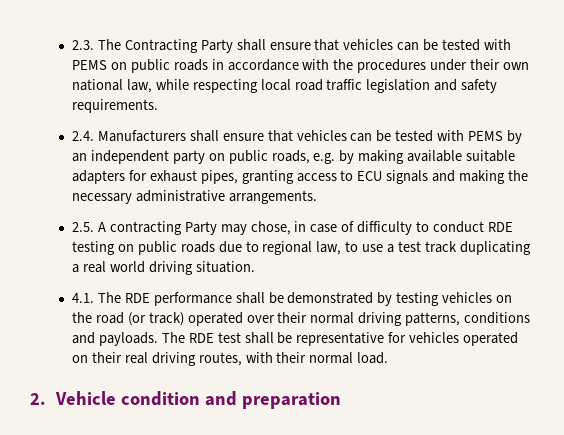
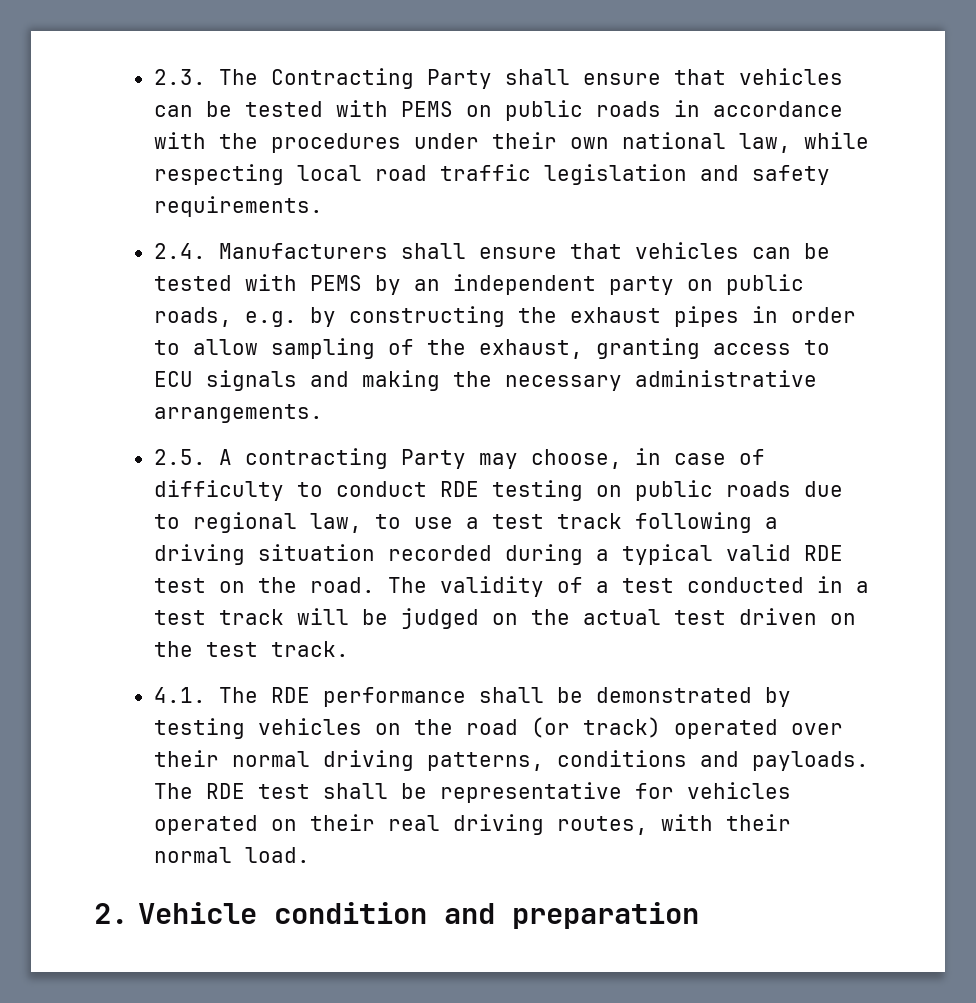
[358,150,516,164] [71,170,238,184] making available suitable adapters for exhaust pipes, -> [348,306,856,327] [153,338,583,359] constructing the exhaust pipes in order to allow sampling of the exhaust,
[250,221,291,235] chose, -> [530,449,622,469] choose,
[459,241,531,255] [71,261,255,275] duplicating a real world driving situation. -> [634,512,778,533] [153,544,843,565] [153,576,869,597] [153,608,856,629] [153,641,349,657] following a driving situation recorded during a typical valid RDE test on the road. The validity of a test conducted in a test track will be judged on the actual test driven on the test track.

